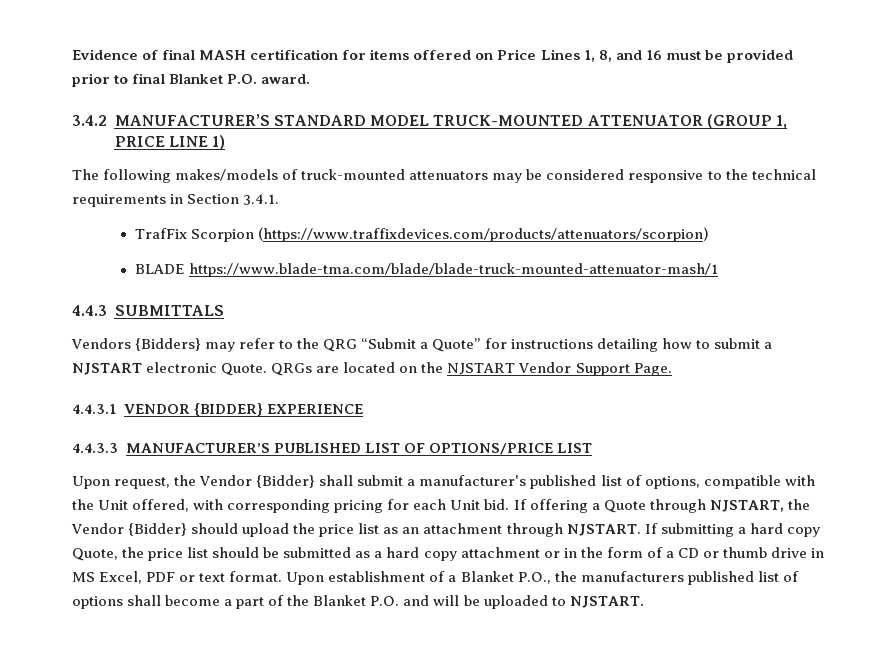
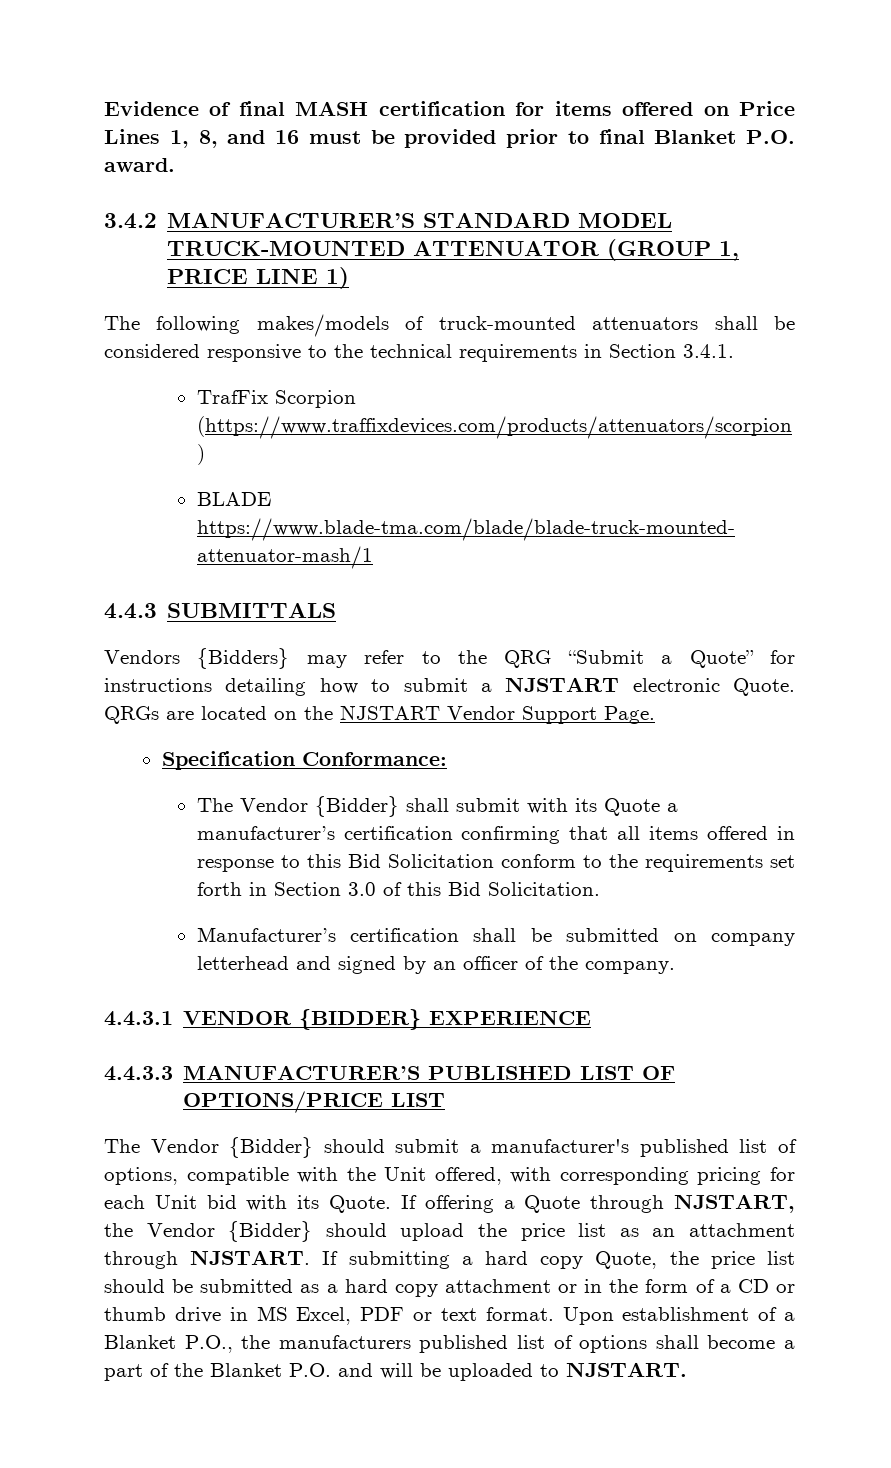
[492,173,523,183] may -> [714,316,758,330] shall
(672, 369) none -> [161,751,447,770] [196,796,678,817] [196,826,795,844] [196,854,795,872] [196,882,600,896] [196,927,795,946] [196,956,675,974] // Specification Conformance: // The Vendor {Bidder} shall submit with its Quote a manufacturer’s certification confirming that all items offered in response to this Bid Solicitation conform to the requirements set forth in Section 3.0 of this Bid Solicitation. // Manufacturer’s certification shall be submitted on company letterhead and signed by an officer of the company.
[72,475,354,489] Upon request, the Vendor {Bidder} shall -> [104,1137,385,1158] The Vendor {Bidder} should
[484,499,510,510] bid. -> [206,1195,392,1213] bid with its Quote.

